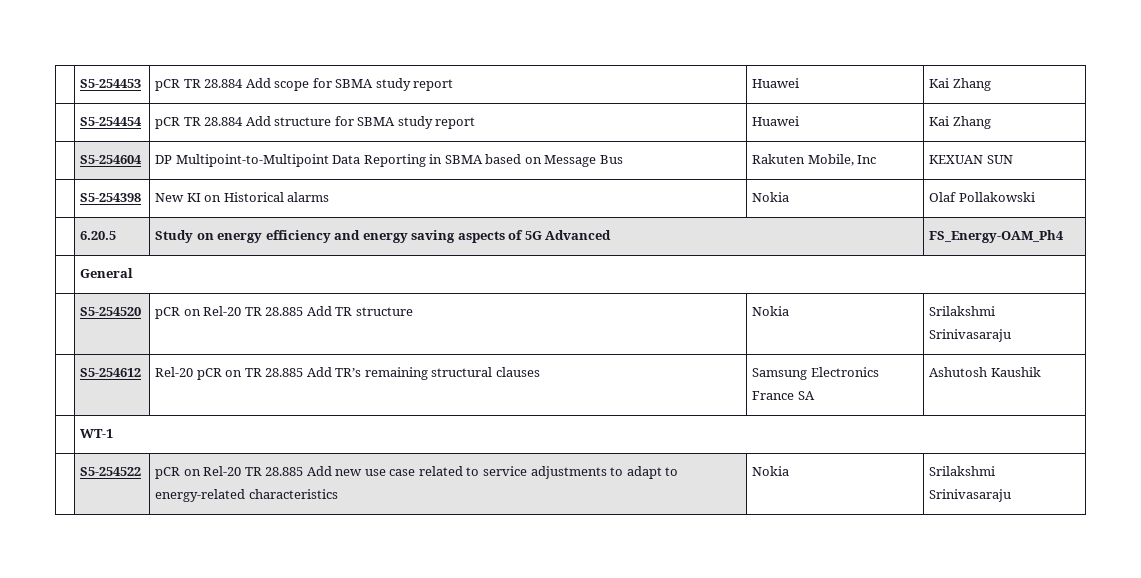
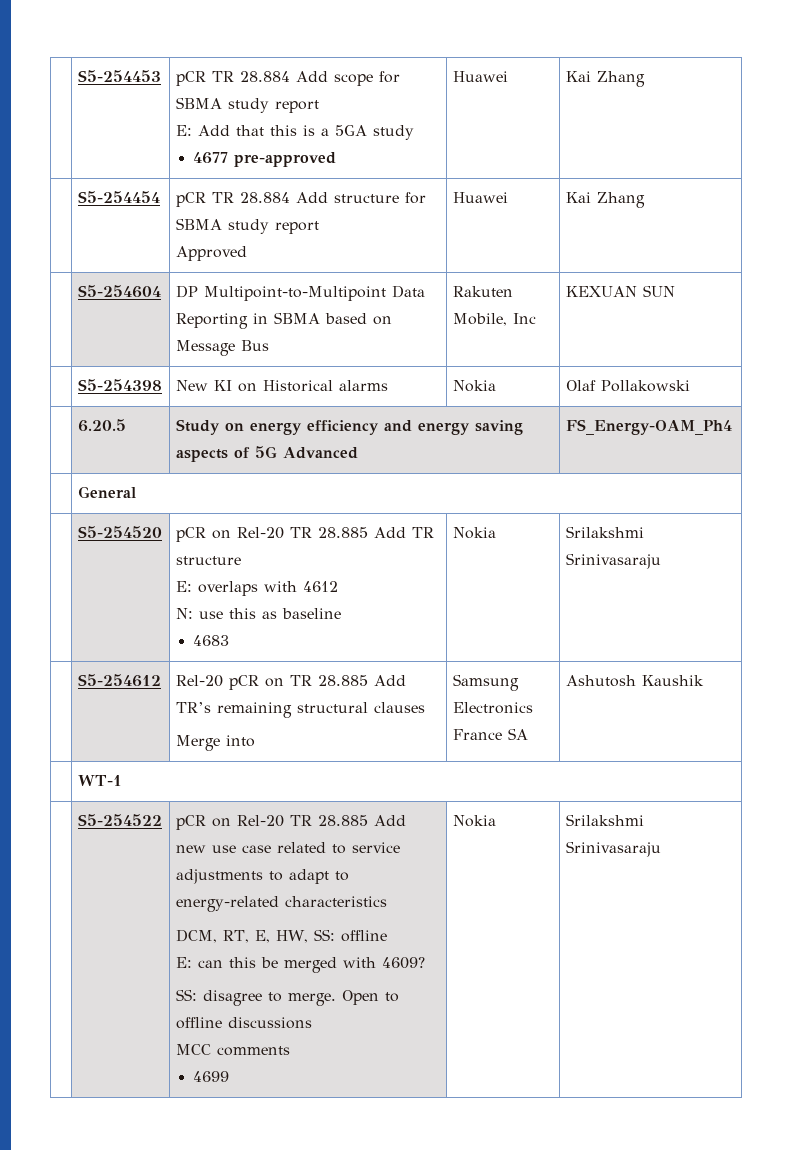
(454, 85) none -> [175,125,414,140] [193,152,337,167] // E: Add that this is a 5GA study // 4677 pre-approved
(476, 123) none -> [175,246,247,261] // Approved
(413, 311) none -> [175,581,338,596] [175,608,341,619] [193,635,230,646] // E: overlaps with 4612 // N: use this as baseline // 4683
(540, 372) none -> [175,735,255,751] // Merge into
(338, 494) none -> [175,929,387,943] [175,957,425,973] [175,989,399,1006] [175,1017,312,1029] [175,1044,290,1056] [193,1071,230,1082] // DCM, RT, E, HW, SS: offline // E: can this be merged with 4609? // SS: disagree to merge. Open to offline discussions // MCC comments // 4699

